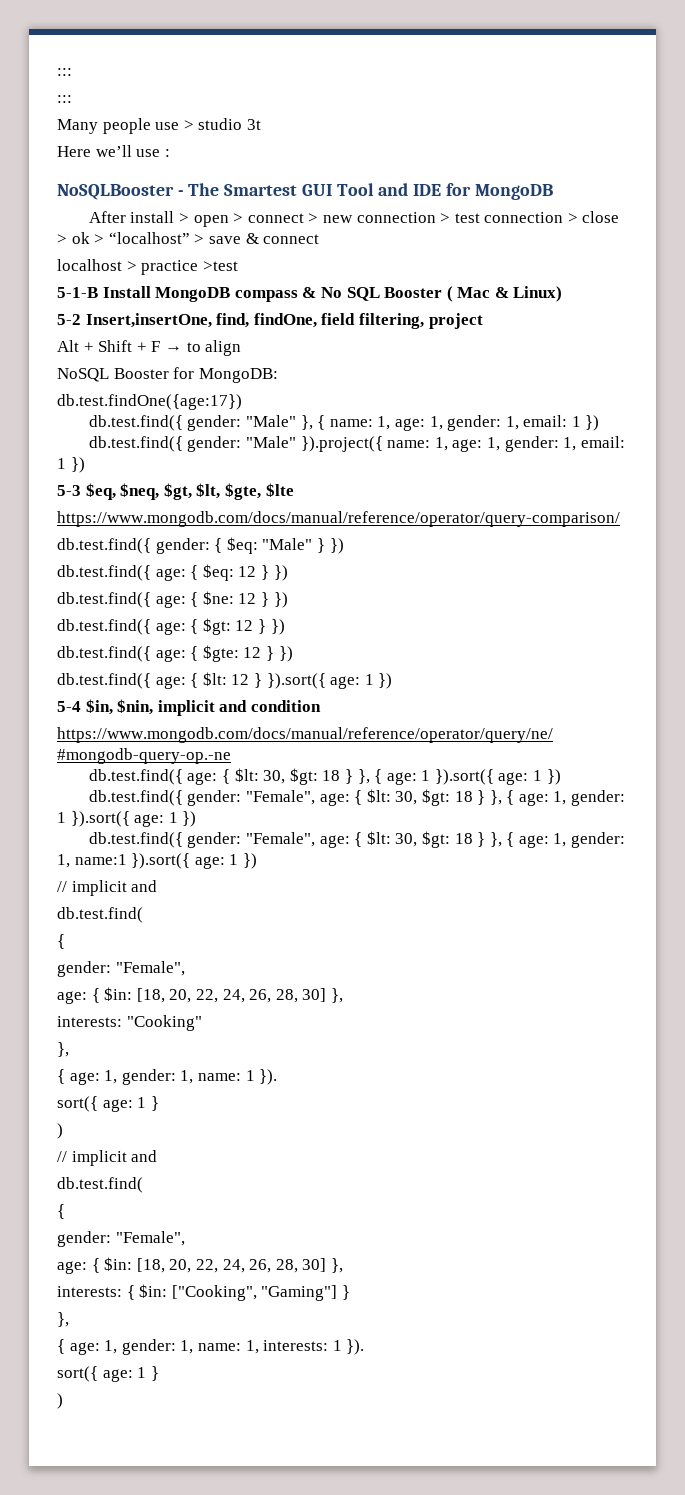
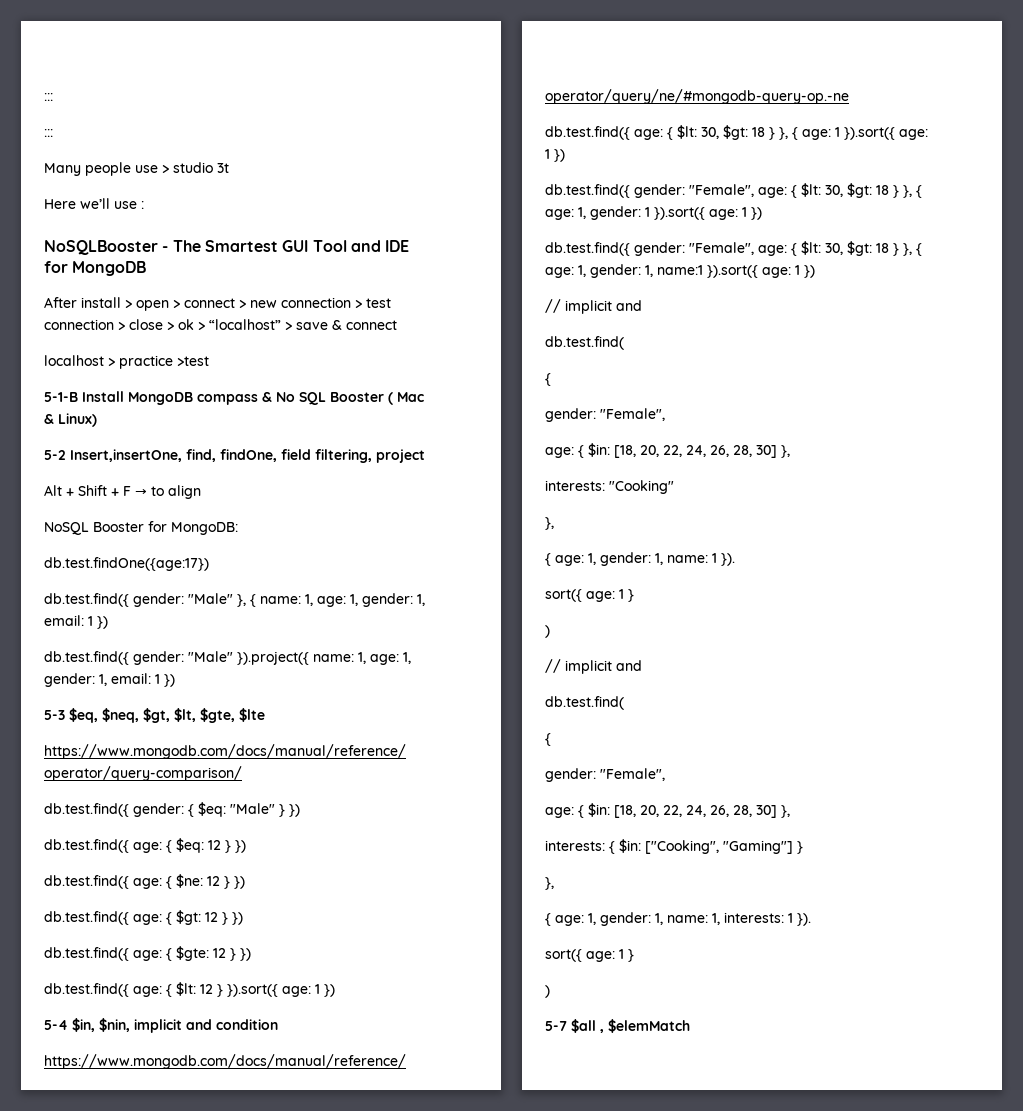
(63, 1401) none -> [545,1019,690,1033] // 5-7 $all , $elemMatch

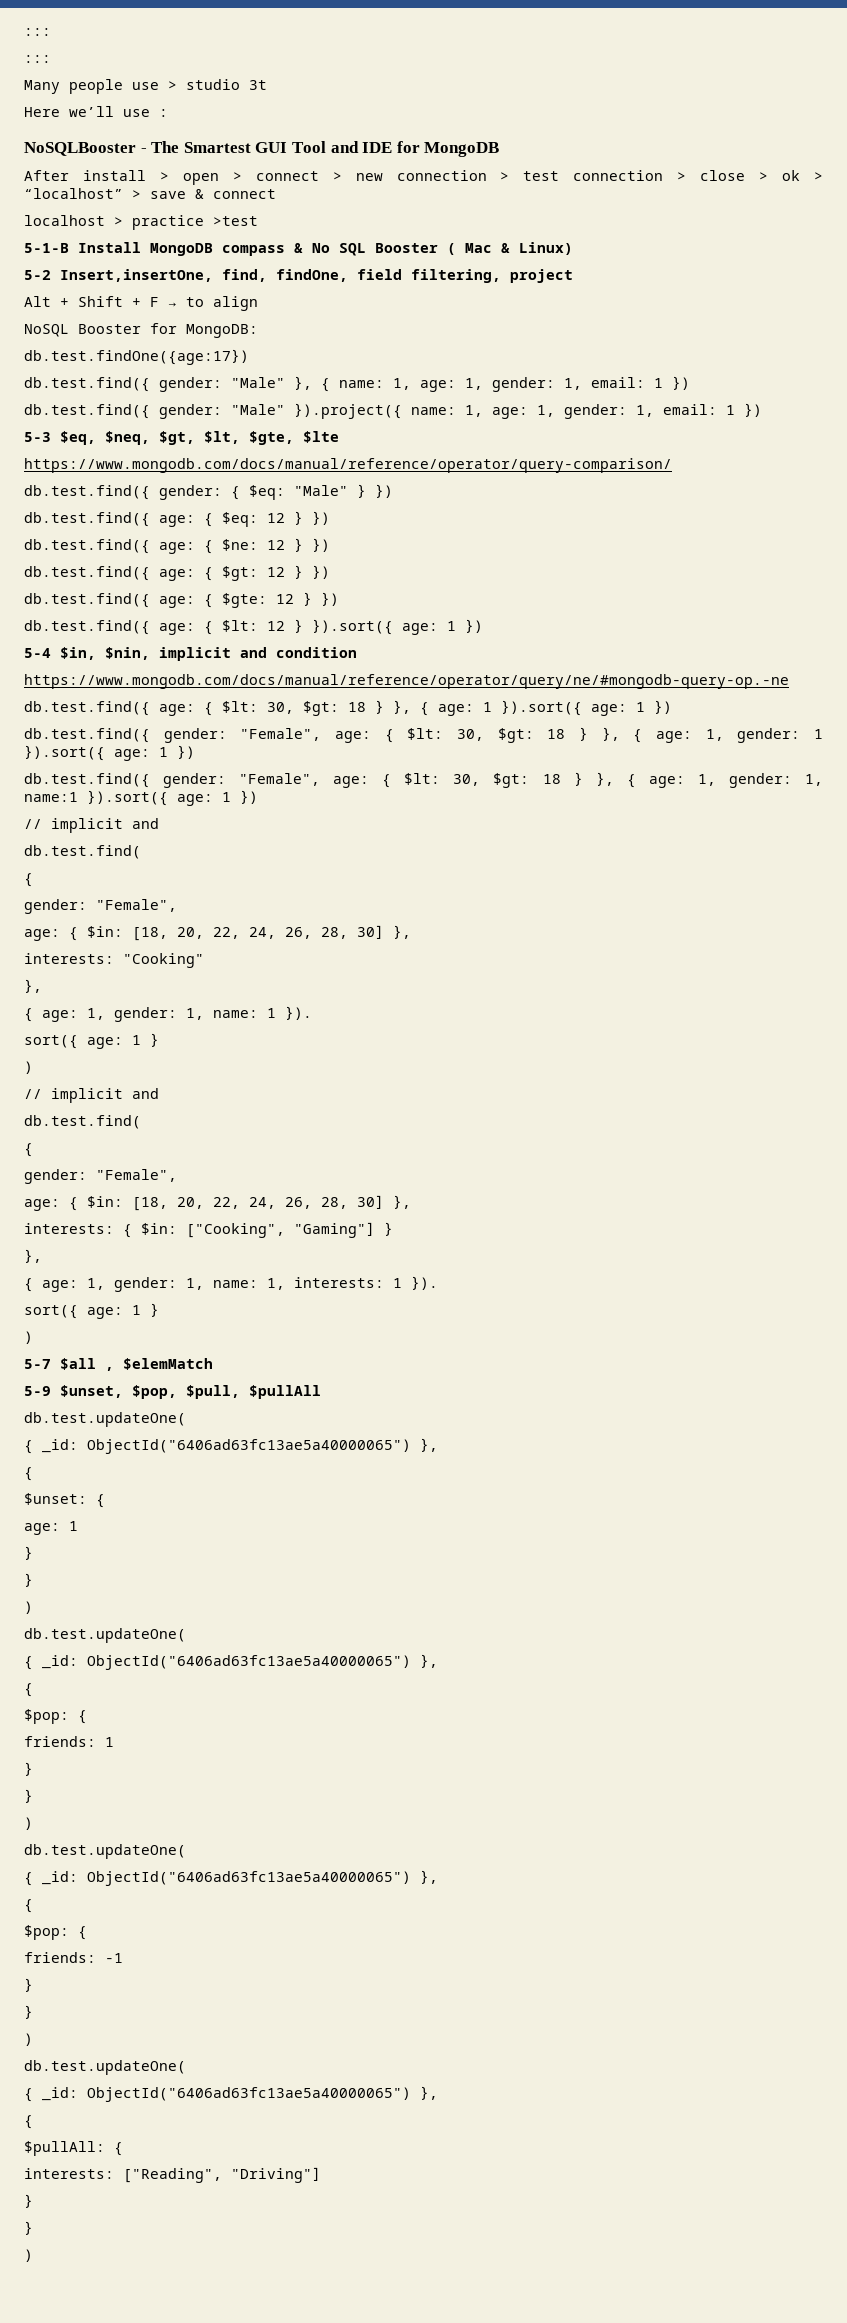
(690, 1026) none -> [24,1385,321,1399] [24,1412,186,1427] [24,1438,438,1454] [24,1467,33,1481] [24,1493,105,1508] [24,1521,78,1535] [24,1546,33,1560] [24,1573,33,1587] [24,1601,33,1614] [24,1628,186,1643] [24,1654,438,1670] [24,1683,33,1697] [24,1709,87,1724] [24,1736,114,1747] [24,1762,33,1776] [24,1789,33,1803] [24,1817,33,1830] [24,1844,186,1859] [24,1870,438,1886] [24,1899,33,1913] [24,1925,87,1940] [24,1952,123,1963] [24,1978,33,1992] [24,2005,33,2019] [24,2033,33,2046] [24,2060,186,2075] [24,2086,438,2102] [24,2115,33,2129] [24,2141,123,2156] [24,2167,321,2183] [24,2194,33,2208] [24,2221,33,2235] [24,2249,33,2262] // 5-9 $unset, $pop, $pull, $pullAll // db.test.updateOne( // { _id: ObjectId("6406ad63fc13ae5a40000065") }, // { // $unset: { // age: 1 // } // } // ) // db.test.updateOne( // { _id: ObjectId("6406ad63fc13ae5a40000065") }, // { // $pop: { // friends: 1 // } // } // ) // db.test.updateOne( // { _id: ObjectId("6406ad63fc13ae5a40000065") }, // { // $pop: { // friends: -1 // } // } // ) // db.test.updateOne( // { _id: ObjectId("6406ad63fc13ae5a40000065") }, // { // $pullAll: { // interests: ["Reading", "Driving"] // } // } // )

